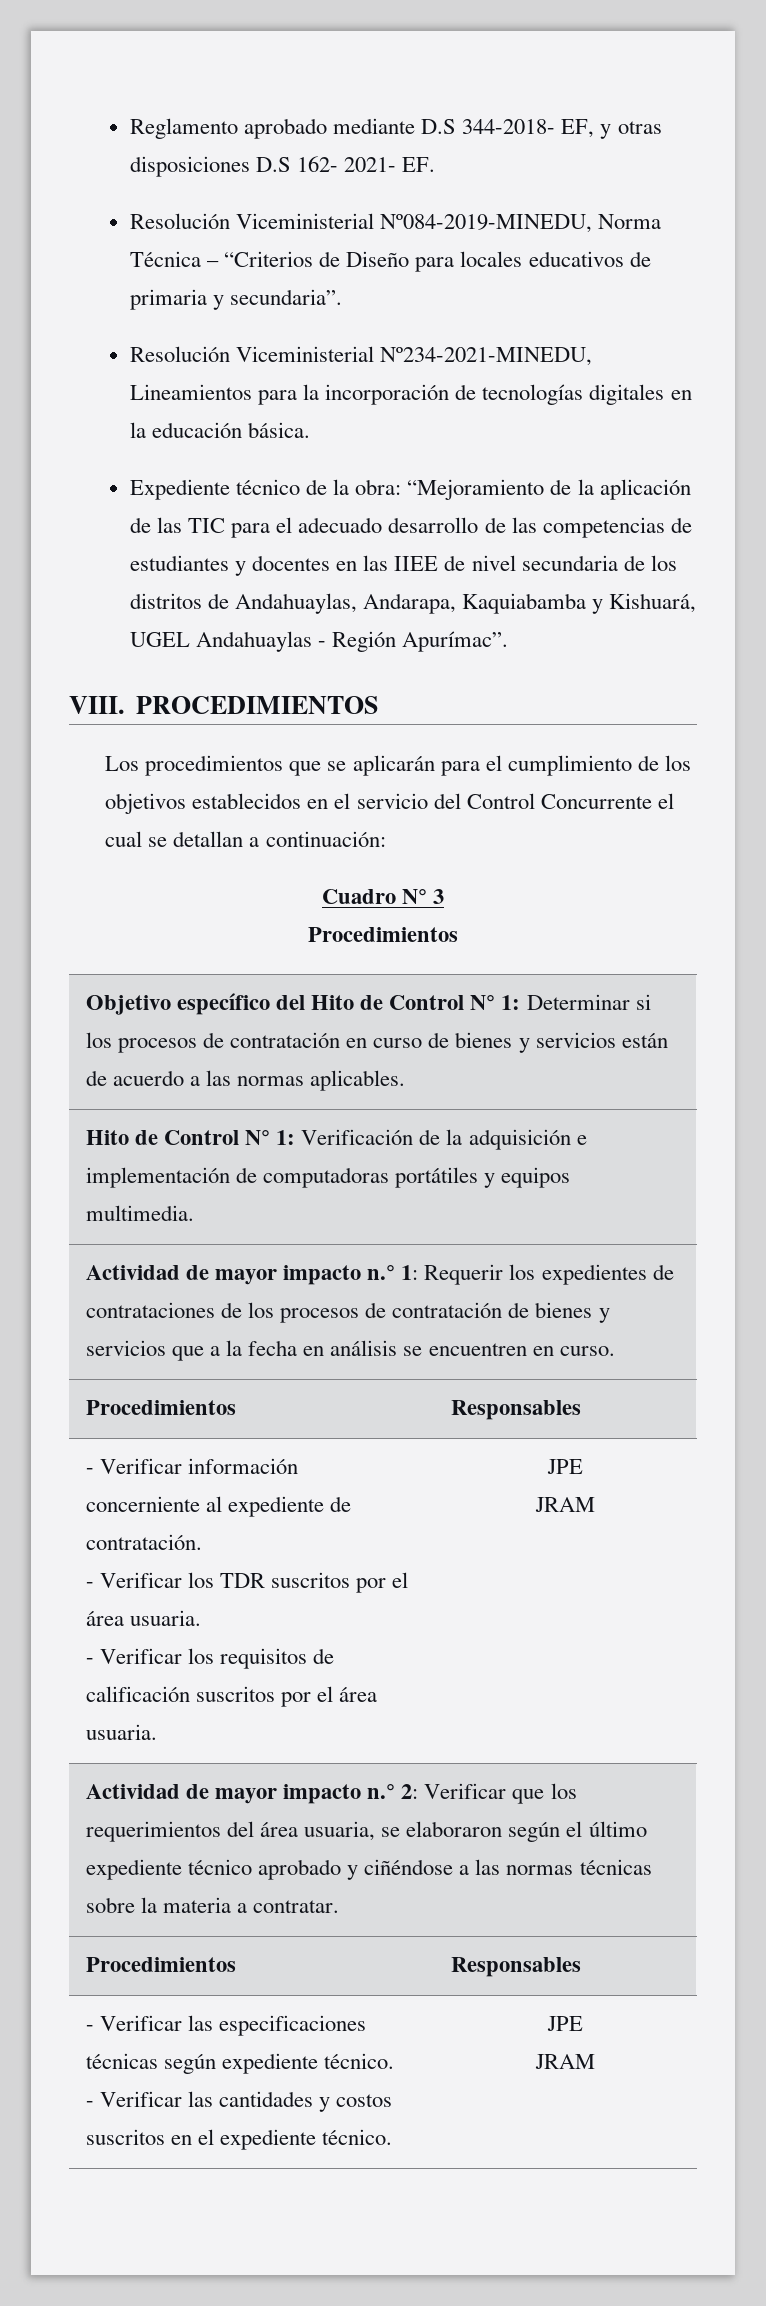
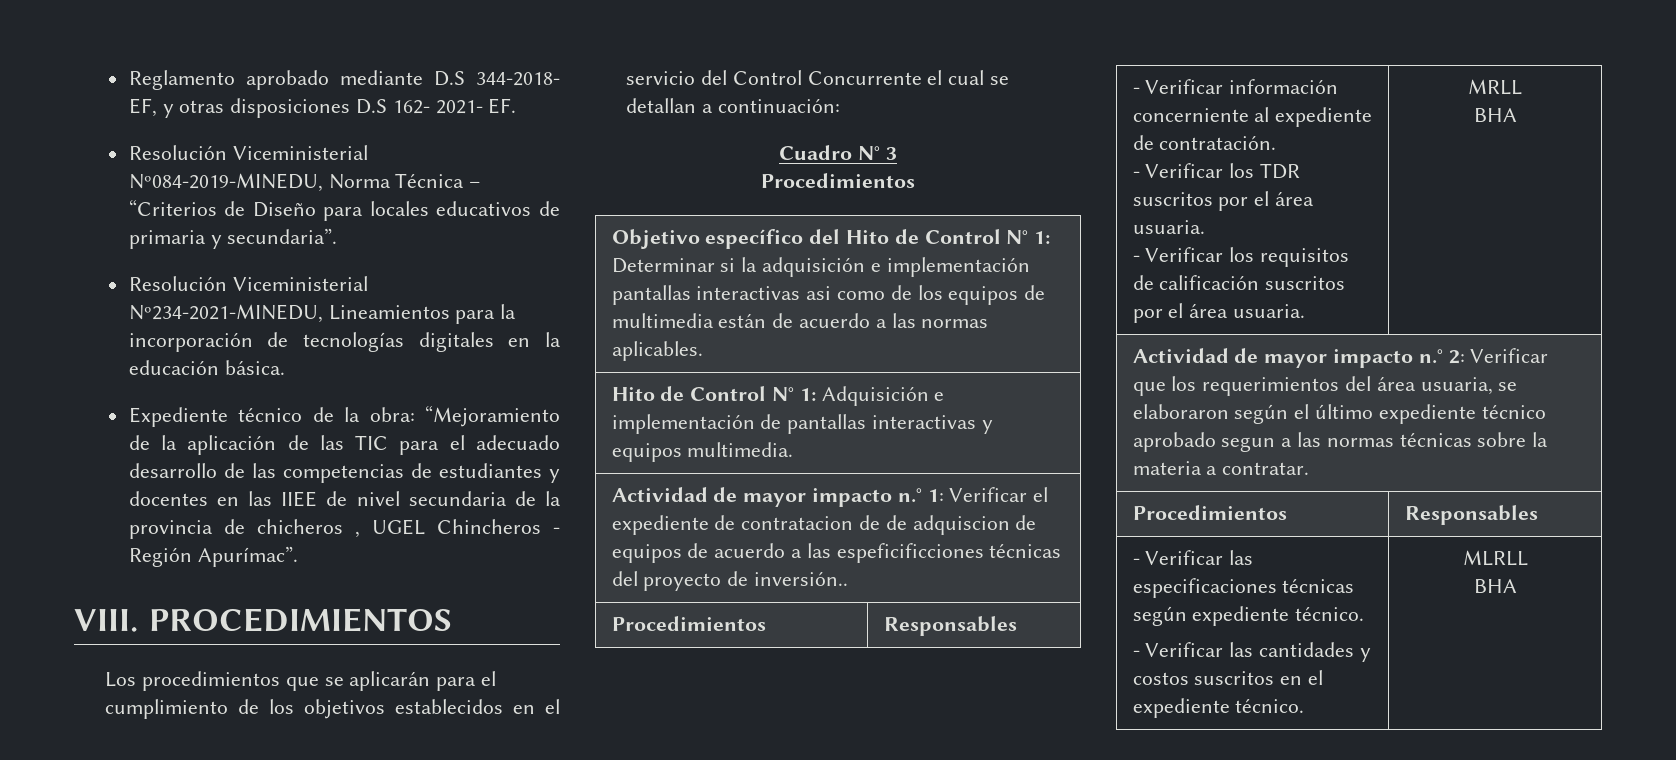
[650,555,677,571] [129,593,697,614] [129,631,313,652] los distritos de Andahuaylas, Andarapa, Kaquiabamba y Kishuará, UGEL Andahuaylas -> [545,491,561,506] [128,519,541,539] la provincia de chicheros , UGEL Chincheros
[85,1032,616,1053] los procesos de contratación en curso de bienes y servicios -> [741,257,1030,277] [611,285,1046,305] [611,313,714,328] la adquisición e implementación pantallas interactivas asi como de los equipos de multimedia
[301,1129,571,1150] Verificación de la adquisición -> [821,386,929,406] Adquisición
[263,1167,479,1188] computadoras portátiles -> [787,414,976,434] pantallas interactivas
[424,1264,674,1285] [85,1302,610,1323] [85,1340,615,1361] Requerir los expedientes de contrataciones de los procesos de contratación de bienes y servicios que a la fecha en análisis se encuentren en curso. -> [949,487,1049,502] [611,515,1037,535] [611,543,1062,563] [611,571,848,591] Verificar el expediente de contratacion de de adquiscion de equipos de acuerdo a las espeficificciones técnicas del proyecto de inversión..
[547,1459,583,1474] [535,1497,595,1512] JPE // JRAM -> [1468,79,1522,95] [1473,108,1517,122] MRLL // BHA
[347,1859,454,1880] y ciñéndose -> [1221,437,1276,452] segun
[547,2016,583,2031] [535,2054,595,2069] JPE // JRAM -> [1462,550,1528,566] [1473,579,1517,593] MLRLL // BHA

